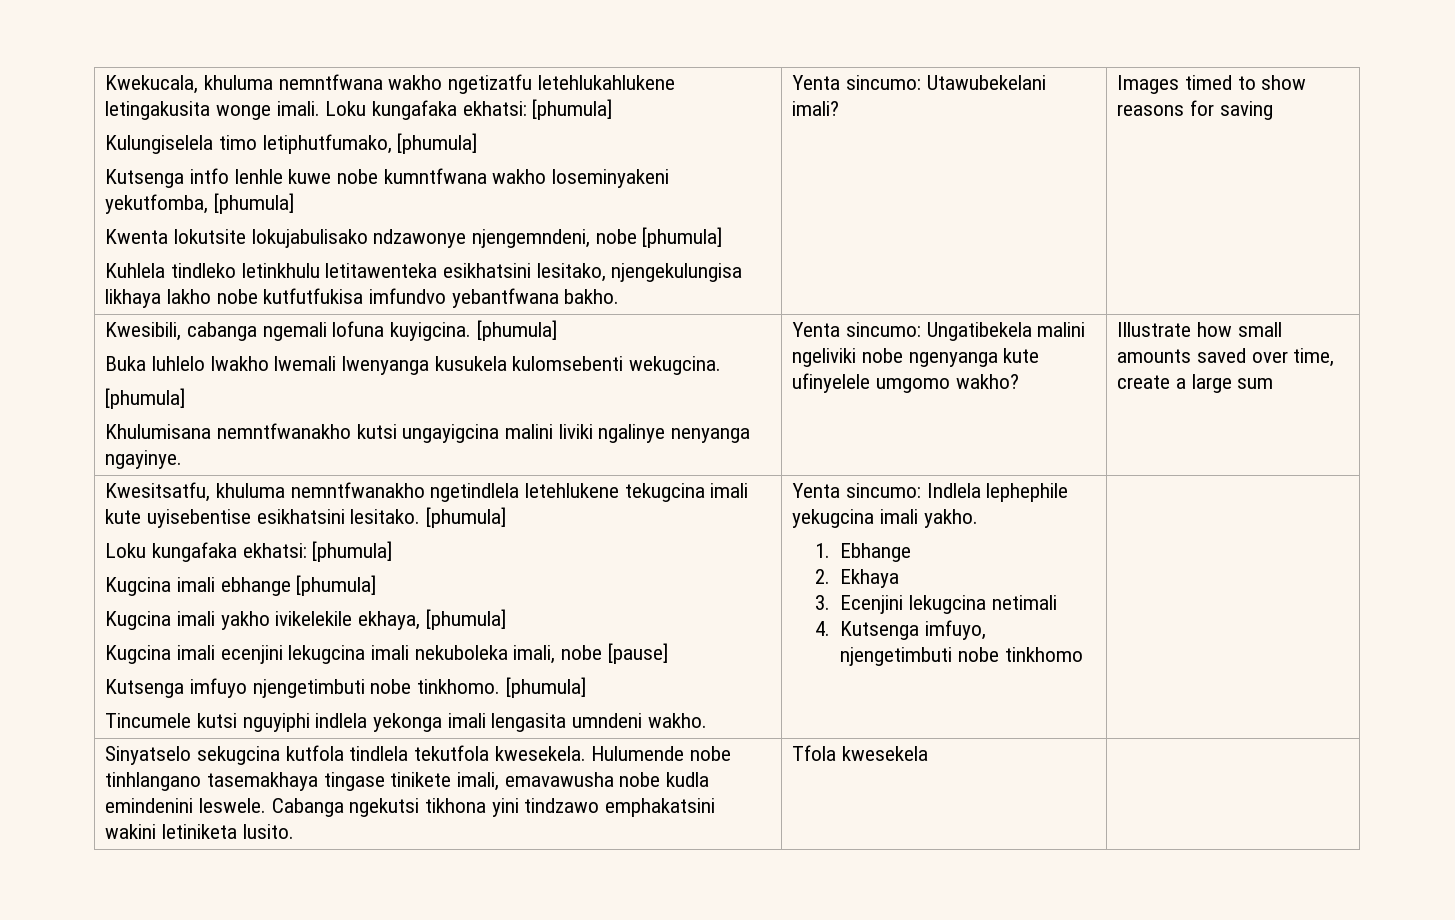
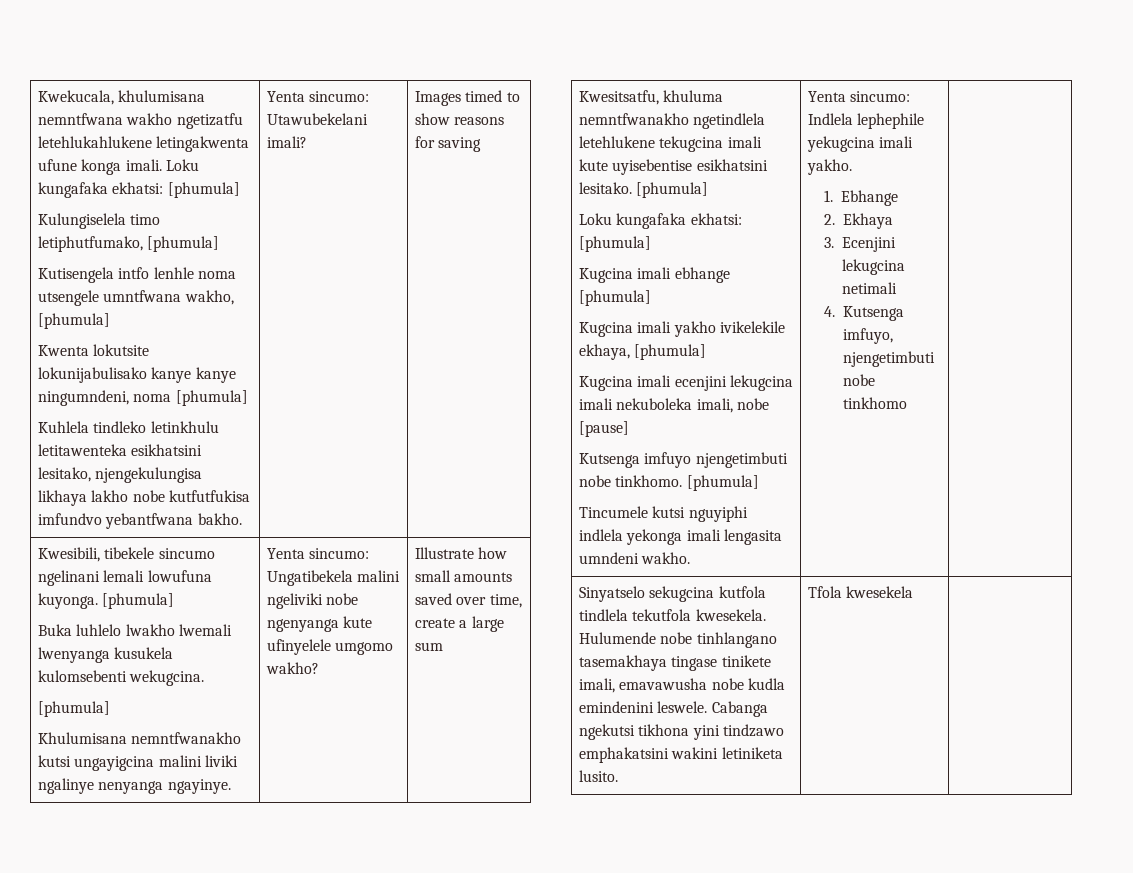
[204,75,274,90] khuluma -> [118,90,206,102] khulumisana
[105,101,272,120] letingakusita wonge -> [156,136,250,152] [37,159,122,175] letingakwenta ufune konga
[105,169,185,188] Kutsenga -> [37,267,114,283] Kutisengela
[288,168,670,188] [105,193,295,214] [105,229,637,248] kuwe nobe kumntfwana wakho loseminyakeni yekutfomba, [phumula] // Kwenta lokutsite lokujabulisako ndzawonye njengemndeni, nobe -> [197,271,236,279] [37,290,234,306] [37,313,110,329] [37,344,150,356] [37,367,236,383] [37,390,172,406] noma utsengele umntfwana wakho, [phumula] // Kwenta lokutsite lokunijabulisako kanye kanye ningumndeni, noma
[187,321,472,341] cabanga ngemali lofuna kuyigcina. -> [104,547,215,559] [37,570,212,586] [37,593,98,609] tibekele sincumo ngelinani lemali lowufuna kuyonga.

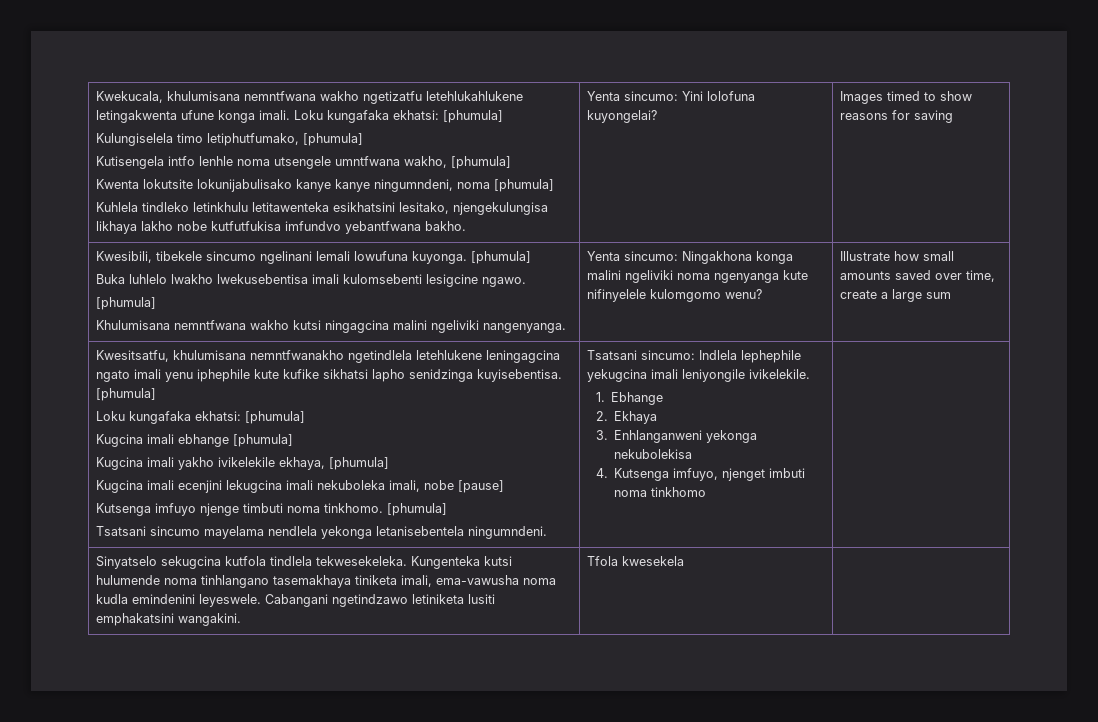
[266,113,368,125] [266,136,307,148] Utawubekelani imali? -> [681,91,755,101] [586,110,657,123] Yini lolofuna kuyongelai?
[178,624,232,636] [37,647,174,663] [37,670,205,686] [37,701,110,717] [37,732,242,744] [37,755,238,771] [37,778,231,794] [266,548,370,559] [266,570,401,586] [266,593,359,609] lwemali lwenyanga kusukela kulomsebenti wekugcina. // [phumula] // Khulumisana nemntfwanakho kutsi ungayigcina malini liviki ngalinye nenyanga ngayinye. | Yenta sincumo: Ungatibekela malini ngeliviki nobe -> [216,274,526,287] [95,297,156,310] [95,320,566,333] [586,251,793,264] [586,270,710,283] lwekusebentisa imali kulomsebenti lesigcine ngawo. // [phumula] // Khulumisana nemntfwana wakho kutsi ningagcina malini ngeliviki nangenyanga. | Yenta sincumo: Ningakhona konga malini ngeliviki noma
[266,639,394,655] [265,662,319,674] ufinyelele umgomo wakho? -> [586,289,762,302] nifinyelele kulomgomo wenu?
[663,90,724,102] khuluma -> [172,350,246,360] khulumisana
[659,136,762,152] [578,159,768,175] [578,182,632,194] tekugcina imali kute uyisebentise esikhatsini lesitako. -> [485,350,560,363] [95,369,562,382] leningagcina ngato imali yenu iphephile kute kufike sikhatsi lapho senidzinga kuyisebentisa.
[695,452,788,468] [578,475,611,487] njengetimbuti nobe -> [199,503,320,516] njenge timbuti noma
[578,506,748,522] [578,529,782,545] [578,552,691,564] [807,91,846,102] Tincumele kutsi nguyiphi indlela yekonga imali lengasita umndeni wakho. | Yenta -> [95,526,547,539] [586,350,637,360] Tsatsani sincumo mayelama nendlela yekonga letanisebentela ningumndeni. | Tsatsani
[806,159,852,175] yakho. -> [681,369,810,382] leniyongile ivikelekile.
[842,237,897,252] [842,259,906,275] [842,282,898,294] Ecenjini lekugcina netimali -> [613,430,757,443] [613,449,692,459] Enhlanganweni yekonga nekubolekisa
[843,351,936,367] [843,374,876,386] njengetimbuti nobe -> [721,468,805,481] [613,490,647,497] njenget imbuti noma
[632,609,766,621] [578,632,777,648] [578,655,771,671] [578,678,785,693] [578,701,768,717] [578,724,784,740] [578,747,783,763] [578,770,618,782] tekutfola kwesekela. Hulumende nobe tinhlangano tasemakhaya tingase tinikete imali, emavawusha nobe kudla emindenini leswele. Cabanga ngekutsi tikhona yini tindzawo emphakatsini wakini letiniketa lusito. -> [315,556,512,569] [95,575,556,588] [95,594,495,607] [95,613,241,626] tekwesekeleka. Kungenteka kutsi hulumende noma tinhlangano tasemakhaya tiniketa imali, ema-vawusha noma kudla emindenini leyeswele. Cabangani ngetindzawo letiniketa lusiti emphakatsini wangakini.

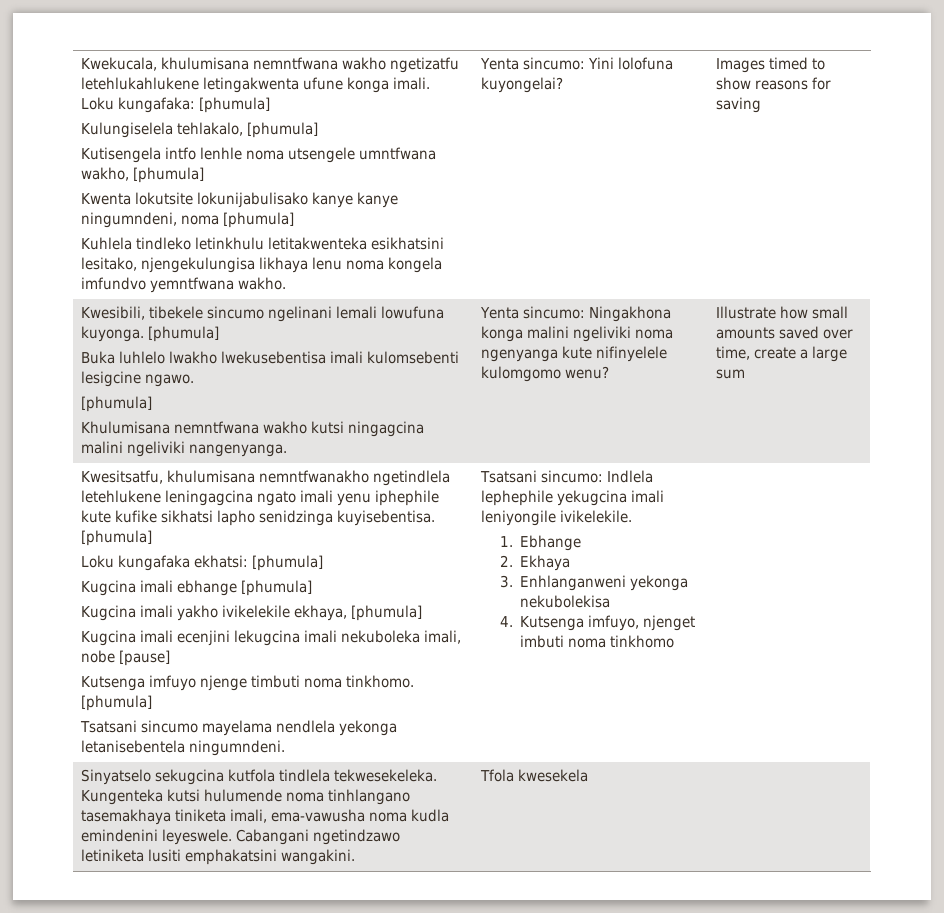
[326,110,439,123] kungafaka ekhatsi: -> [117,97,195,113] kungafaka:
[176,133,299,146] timo letiphutfumako, -> [176,122,243,136] tehlakalo,
[251,202,329,212] letitawenteka -> [267,237,367,250] letitakwenteka
[140,221,466,234] lakho nobe kutfutfukisa imfundvo yebantfwana bakho. -> [311,257,442,273] [80,277,286,293] lenu noma kongela imfundvo yemntfwana wakho.

